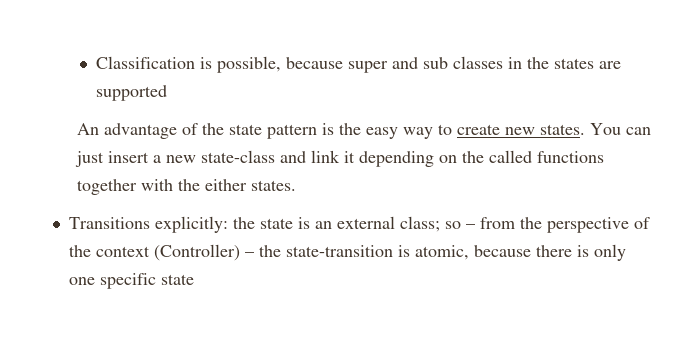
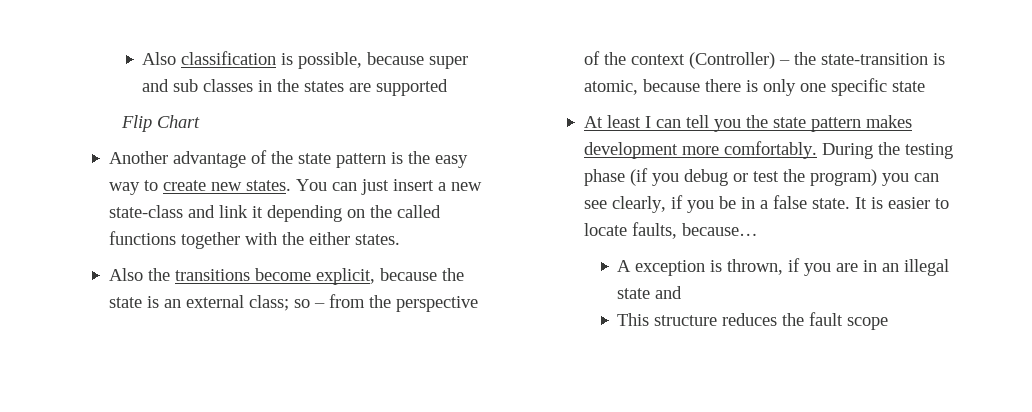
[96,56,196,69] Classification -> [142,51,277,65] Also classification
[76,123,99,135] An -> [120,115,200,132] [108,151,168,164] Flip Chart // Another
[69,216,229,233] Transitions explicitly: -> [108,268,437,285] Also the transitions become explicit, because
(195, 279) none -> [583,115,912,132] [583,141,953,159] [583,168,939,186] [583,195,949,213] [583,222,758,239] [617,258,950,276] [617,286,683,299] [617,312,889,330] // At least I can tell you the state pattern makes development more comfortably. During the testing phase (if you debug or test the program) you can see clearly, if you be in a false state. It is easier to locate faults, because… // A exception is thrown, if you are in an illegal state and // This structure reduces the fault scope

